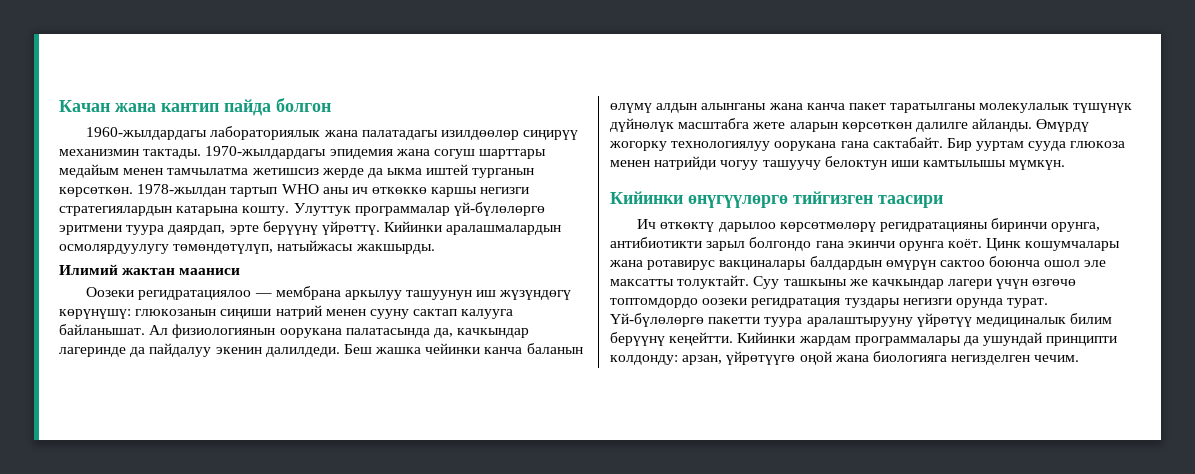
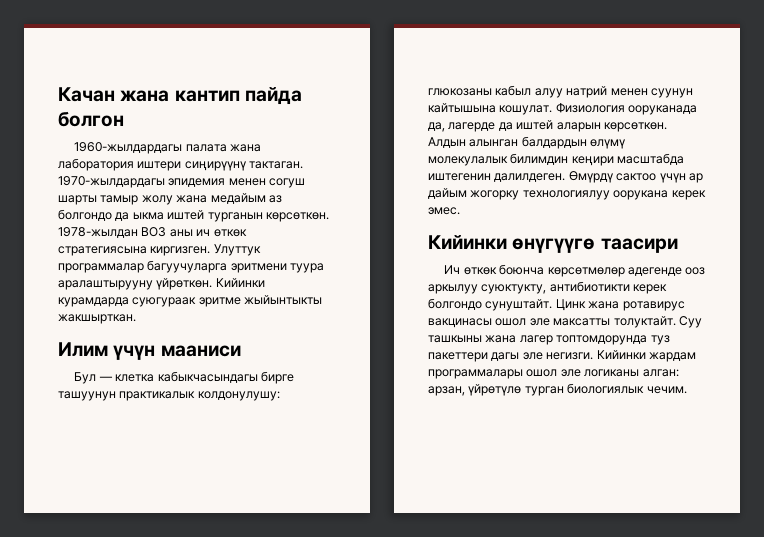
[210,126,579,140] [59,146,547,159] [59,164,364,178] лабораториялык жана палатадагы изилдөөлөр сиңирүү механизмин тактады. 1970-жылдардагы эпидемия жана согуш шарттары медайым менен тамчылатма жетишсиз жерде -> [185,144,262,152] [58,158,304,171] [58,176,306,188] [58,193,282,205] [58,209,112,221] палата жана лаборатория иштери сиңирүүнү тактаган. 1970-жылдардагы эпидемия менен согуш шарты тамыр жолу жана медайым аз болгондо
[230,184,530,197] [59,206,290,216] тартып WHO аны ич өткөккө каршы негизги стратегиялардын катарына кошту. -> [141,227,247,237] [58,246,211,256] ВОЗ аны ич өткөк стратегиясына киргизген.
[453,202,545,216] үй-бүлөлөргө -> [147,260,228,273] багуучуларга
[168,221,562,235] [59,240,435,254] [59,264,241,275] [86,286,572,300] [59,305,514,319] [59,324,530,338] [59,343,583,357] [610,103,1133,113] [610,118,1090,132] [609,137,1126,151] [610,156,1066,170] [610,191,873,208] даярдап, эрте берүүнү үйрөттү. Кийинки аралашмалардын осмолярдуулугу төмөндөтүлүп, натыйжасы жакшырды. // Илимий жактан мааниси // Оозеки регидратациялоо — мембрана аркылуу ташуунун иш жүзүндөгү көрүнүшү: глюкозанын сиңиши натрий менен сууну сактап калууга байланышат. Ал физиологиянын оорукана палатасында да, качкындар лагеринде да пайдалуу экенин далилдеди. Беш жашка чейинки канча баланын өлүмү алдын алынганы жана канча пакет таратылганы молекулалык түшүнүк дүйнөлүк масштабга жете аларын көрсөткөн далилге айланды. Өмүрдү жогорку технологиялуу оорукана гана сактабайт. Бир ууртам сууда глюкоза менен натрийди чогуу ташуучу белоктун иши камтылышы мүмкүн. // Кийинки өнүгүүлөргө тийгизген -> [58,278,265,290] [58,295,323,307] [58,314,136,324] [58,342,241,360] [74,371,294,384] [58,391,280,401] [428,85,693,98] [428,103,698,115] [428,120,667,132] [428,136,626,149] [428,153,685,166] [428,171,703,183] [428,188,706,200] [428,207,460,215] [428,235,596,253] аралаштырууну үйрөткөн. Кийинки курамдарда суюгураак эритме жыйынтыкты жакшырткан. // Илим үчүн мааниси // Бул — клетка кабыкчасындагы бирге ташуунун практикалык колдонулушу: глюкозаны кабыл алуу натрий менен суунун кайтышына кошулат. Физиология ооруканада да, лагерде да иштей аларын көрсөткөн. Алдын алынган балдардын өлүмү молекулалык билимдин кеңири масштабда иштегенин далилдеген. Өмүрдү сактоо үчүн ар дайым жогорку технологиялуу оорукана керек эмес. // Кийинки өнүгүүгө
[660,218,1101,232] [610,237,1121,251] [609,256,1041,270] өткөктү дарылоо көрсөтмөлөрү регидратацияны биринчи орунга, антибиотикти зарыл болгондо гана экинчи орунга коёт. Цинк кошумчалары жана ротавирус вакциналары балдардын өмүрүн сактоо боюнча -> [463,264,706,277] [428,281,668,294] [428,298,685,311] [428,318,492,328] өткөк боюнча көрсөтмөлөр адегенде ооз аркылуу суюктукту, антибиотикти керек болгондо сунуштайт. Цинк жана ротавирус вакцинасы
[848,279,1077,289] [610,298,1049,308] [610,313,1113,327] [610,332,1118,346] [610,351,1031,365] же качкындар лагери үчүн өзгөчө топтомдордо оозеки регидратация туздары негизги орунда турат. Үй-бүлөлөргө пакетти туура аралаштырууну үйрөтүү медициналык билим берүүнү кеңейтти. Кийинки жардам программалары да ушундай принципти колдонду: арзан, үйрөтүүгө оңой жана биологияга негизделген -> [485,335,670,345] [428,350,696,362] [428,369,679,379] [428,383,645,396] жана лагер топтомдорунда туз пакеттери дагы эле негизги. Кийинки жардам программалары ошол эле логиканы алган: арзан, үйрөтүлө турган биологиялык

